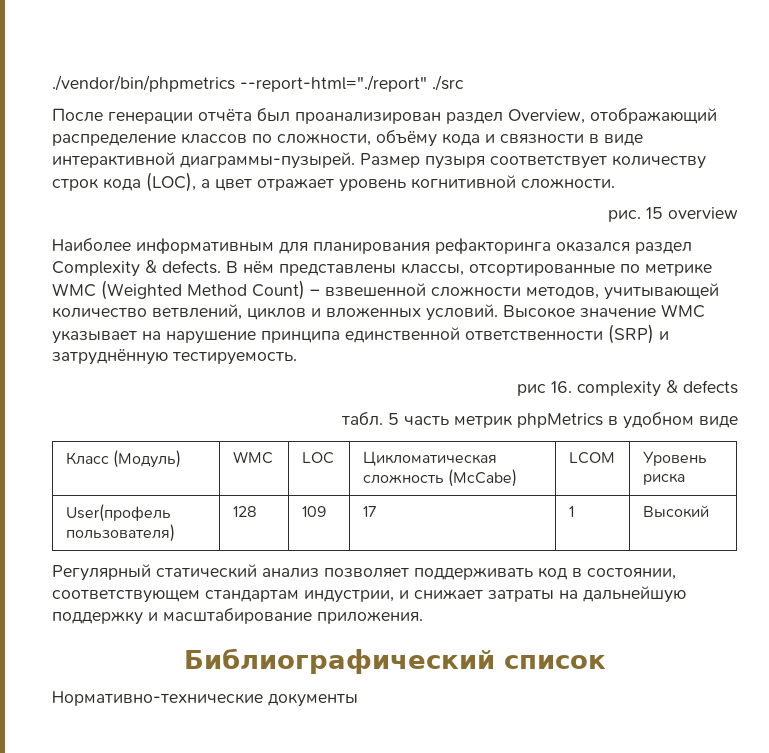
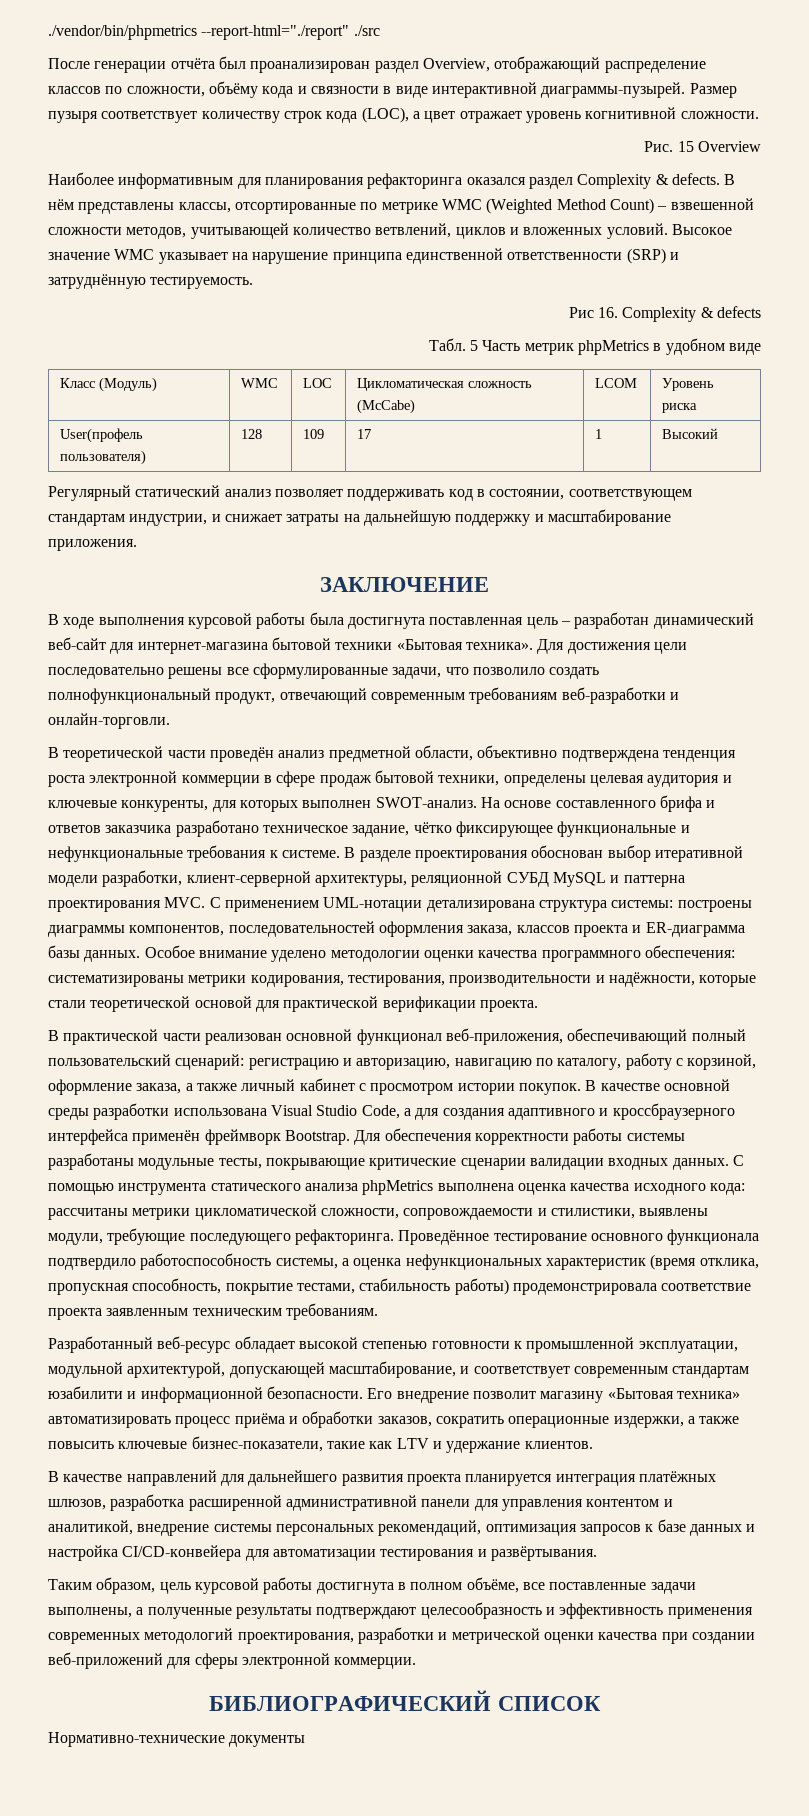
[608,207,738,222] рис. 15 overview -> [644,141,762,152] Рис. 15 Оverview
[517,381,661,397] рис 16. complexity -> [568,307,697,322] Рис 16. Сomplexity
[341,411,449,426] табл. 5 часть -> [428,338,521,351] Табл. 5 Часть
[184,648,606,674] Библиографический список -> [320,577,489,592] [48,612,754,629] [48,637,687,654] [48,663,600,679] [48,687,679,704] [48,713,170,729] [48,745,736,762] [48,770,732,787] [48,795,716,812] [48,820,690,837] [48,845,743,862] [48,870,685,887] [48,897,752,912] [48,921,745,937] [48,945,735,962] [48,972,757,987] [48,996,538,1012] [48,1028,746,1045] [48,1053,757,1070] [48,1078,730,1095] [48,1103,735,1120] [48,1128,685,1145] [48,1153,744,1170] [48,1180,745,1195] [48,1204,709,1220] [48,1228,760,1245] [48,1253,759,1270] [48,1278,752,1295] [48,1303,378,1320] [48,1336,738,1353] [48,1361,750,1378] [48,1386,740,1403] [48,1411,740,1428] [48,1436,593,1453] [48,1470,716,1486] [48,1494,673,1511] [48,1519,756,1536] [48,1545,597,1561] [48,1577,696,1594] [48,1602,753,1619] [48,1627,755,1644] [48,1652,417,1669] [209,1690,601,1711] ЗАКЛЮЧЕНИЕ // В ходе выполнения курсовой работы была достигнута поставленная цель – разработан динамический веб-сайт для интернет-магазина бытовой техники «Бытовая техника». Для достижения цели последовательно решены все сформулированные задачи, что позволило создать полнофункциональный продукт, отвечающий современным требованиям веб-разработки и онлайн-торговли. // В теоретической части проведён анализ предметной области, объективно подтверждена тенденция роста электронной коммерции в сфере продаж бытовой техники, определены целевая аудитория и ключевые конкуренты, для которых выполнен SWOT-анализ. На основе составленного брифа и ответов заказчика разработано техническое задание, чётко фиксирующее функциональные и нефункциональные требования к системе. В разделе проектирования обоснован выбор итеративной модели разработки, клиент-серверной архитектуры, реляционной СУБД MySQL и паттерна проектирования MVC. С применением UML-нотации детализирована структура системы: построены диаграммы компонентов, последовательностей оформления заказа, классов проекта и ER-диаграмма базы данных. Особое внимание уделено методологии оценки качества программного обеспечения: систематизированы метрики кодирования, тестирования, производительности и надёжности, которые стали теоретической основой для практической верификации проекта. // В практической части реализован основной функционал веб-приложения, обеспечивающий полный пользовательский сценарий: регистрацию и авторизацию, навигацию по каталогу, работу с корзиной, оформление заказа, а также личный кабинет с просмотром истории покупок. В качестве основной среды разработки использована Visual Studio Code, а для создания адаптивного и кроссбраузерного интерфейса применён фреймворк Bootstrap. Для обеспечения корректности работы системы разработаны модульные тесты, покрывающие критические сценарии валидации входных данных. С помощью инструмента статического анализа phpMetrics выполнена оценка качества исходного кода: рассчитаны метрики цикломатической сложности, сопровождаемости и стилистики, выявлены модули, требующие последующего рефакторинга. Проведённое тестирование основного функционала подтвердило работоспособность системы, а оценка нефункциональных характеристик (время отклика, пропускная способность, покрытие тестами, стабильность работы) продемонстрировала соответствие проекта заявленным техническим требованиям. // Разработанный веб-ресурс обладает высокой степенью готовности к промышленной эксплуатации, модульной архитектурой, допускающей масштабирование, и соответствует современным стандартам юзабилити и информационной безопасности. Его внедрение позволит магазину «Бытовая техника» автоматизировать процесс приёма и обработки заказов, сократить операционные издержки, а также повысить ключевые бизнес-показатели, такие как LTV и удержание клиентов. // В качестве направлений для дальнейшего развития проекта планируется интеграция платёжных шлюзов, разработка расширенной административной панели для управления контентом и аналитикой, внедрение системы персональных рекомендаций, оптимизация запросов к базе данных и настройка CI/CD-конвейера для автоматизации тестирования и развёртывания. // Таким образом, цель курсовой работы достигнута в полном объёме, все поставленные задачи выполнены, а полученные результаты подтверждают целесообразность и эффективность применения современных методологий проектирования, разработки и метрической оценки качества при создании веб-приложений для сферы электронной коммерции. // БИБЛИОГРАФИЧЕСКИЙ СПИСОК

